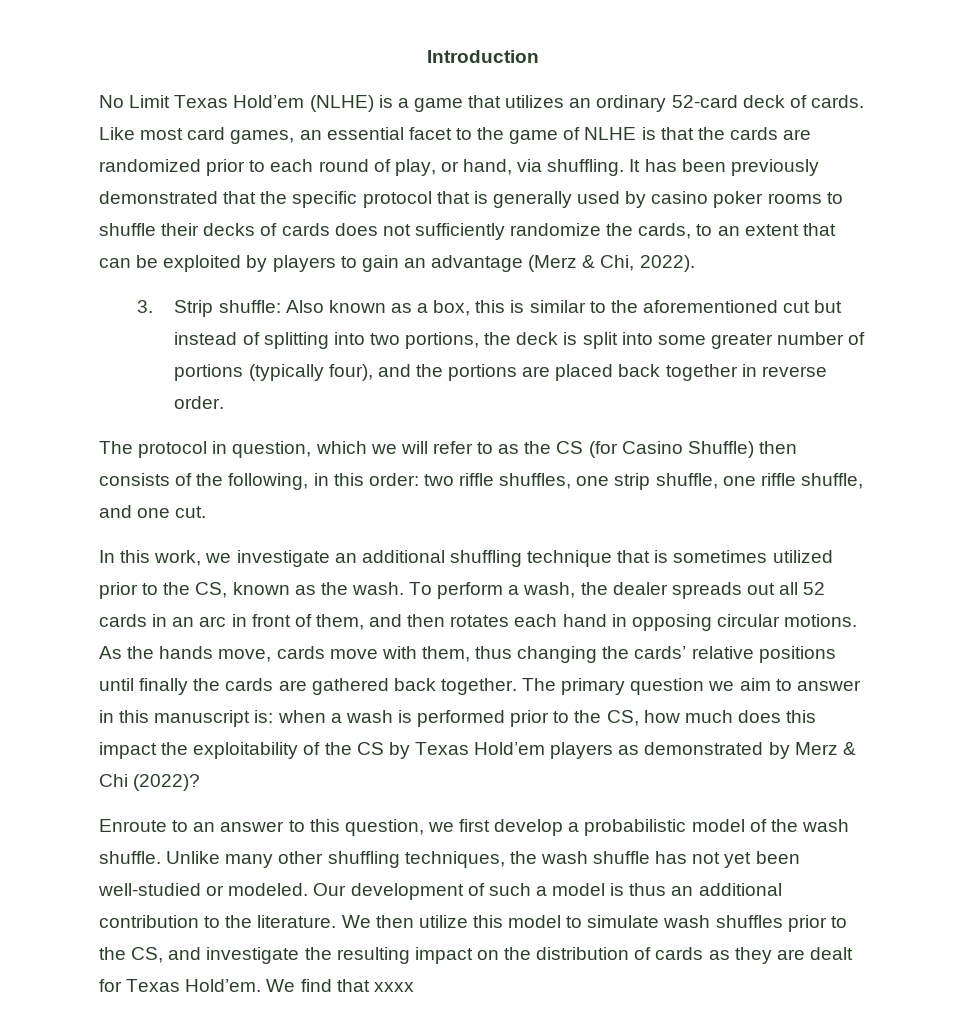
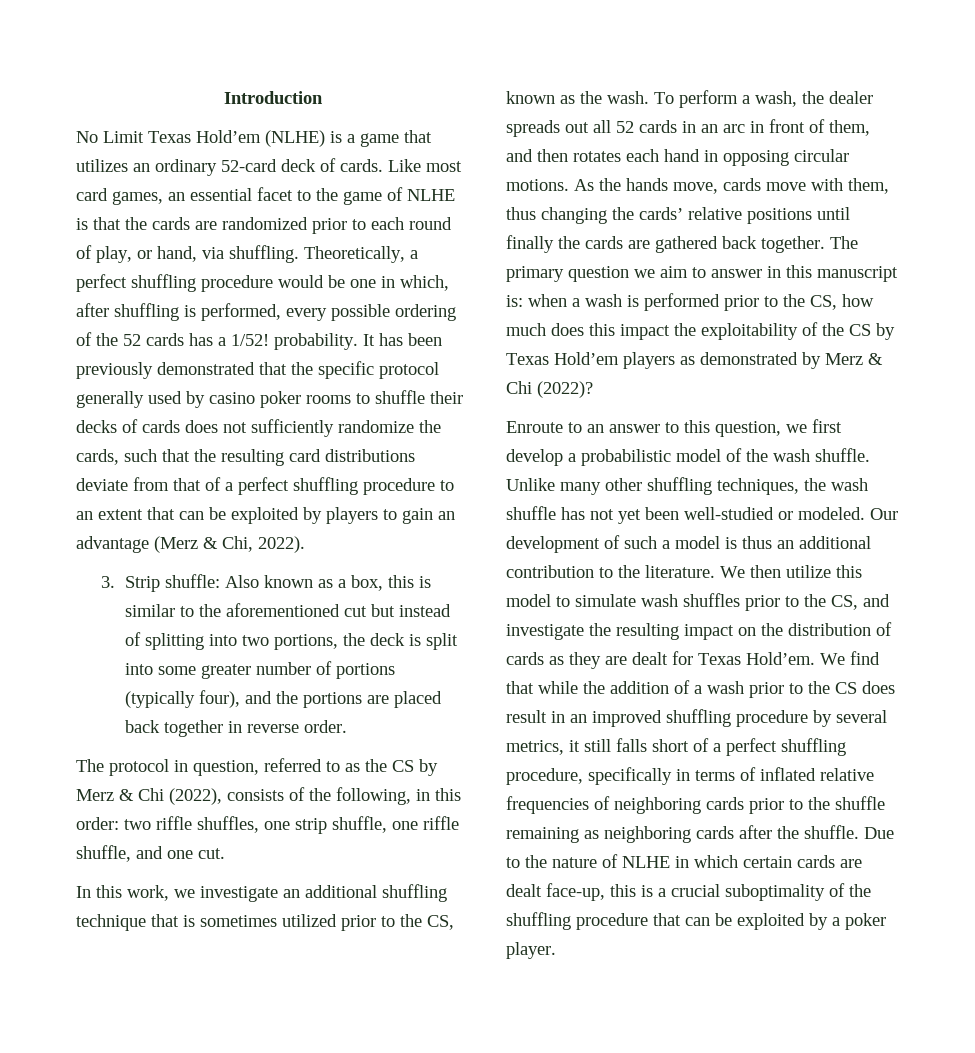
(625, 167) none -> [304,246,418,263] [76,274,449,292] [76,303,456,321] [76,332,358,350] Theoretically, a perfect shuffling procedure would be one in which, after shuffling is performed, every possible ordering of the 52 cards has a 1/52! probability.
[436,191,488,204] that is -> (439, 370) none
(692, 231) none -> [124,449,415,466] [76,477,435,495] such that the resulting card distributions deviate from that of a perfect shuffling procedure
[315,441,797,458] which we will refer to as the CS (for Casino Shuffle) then -> [264,758,438,776] [76,788,222,805] referred to as the CS by Merz & Chi (2022),
[373,982,414,992] xxxx -> [538,680,895,698] [506,709,887,727] [506,738,846,756] [506,767,874,785] [506,796,885,814] [506,825,894,843] [506,854,862,868] [506,883,871,901] [506,912,886,930] [506,942,556,959] while the addition of a wash prior to the CS does result in an improved shuffling procedure by several metrics, it still falls short of a perfect shuffling procedure, specifically in terms of inflated relative frequencies of neighboring cards prior to the shuffle remaining as neighboring cards after the shuffle. Due to the nature of NLHE in which certain cards are dealt face-up, this is a crucial suboptimality of the shuffling procedure that can be exploited by a poker player.

